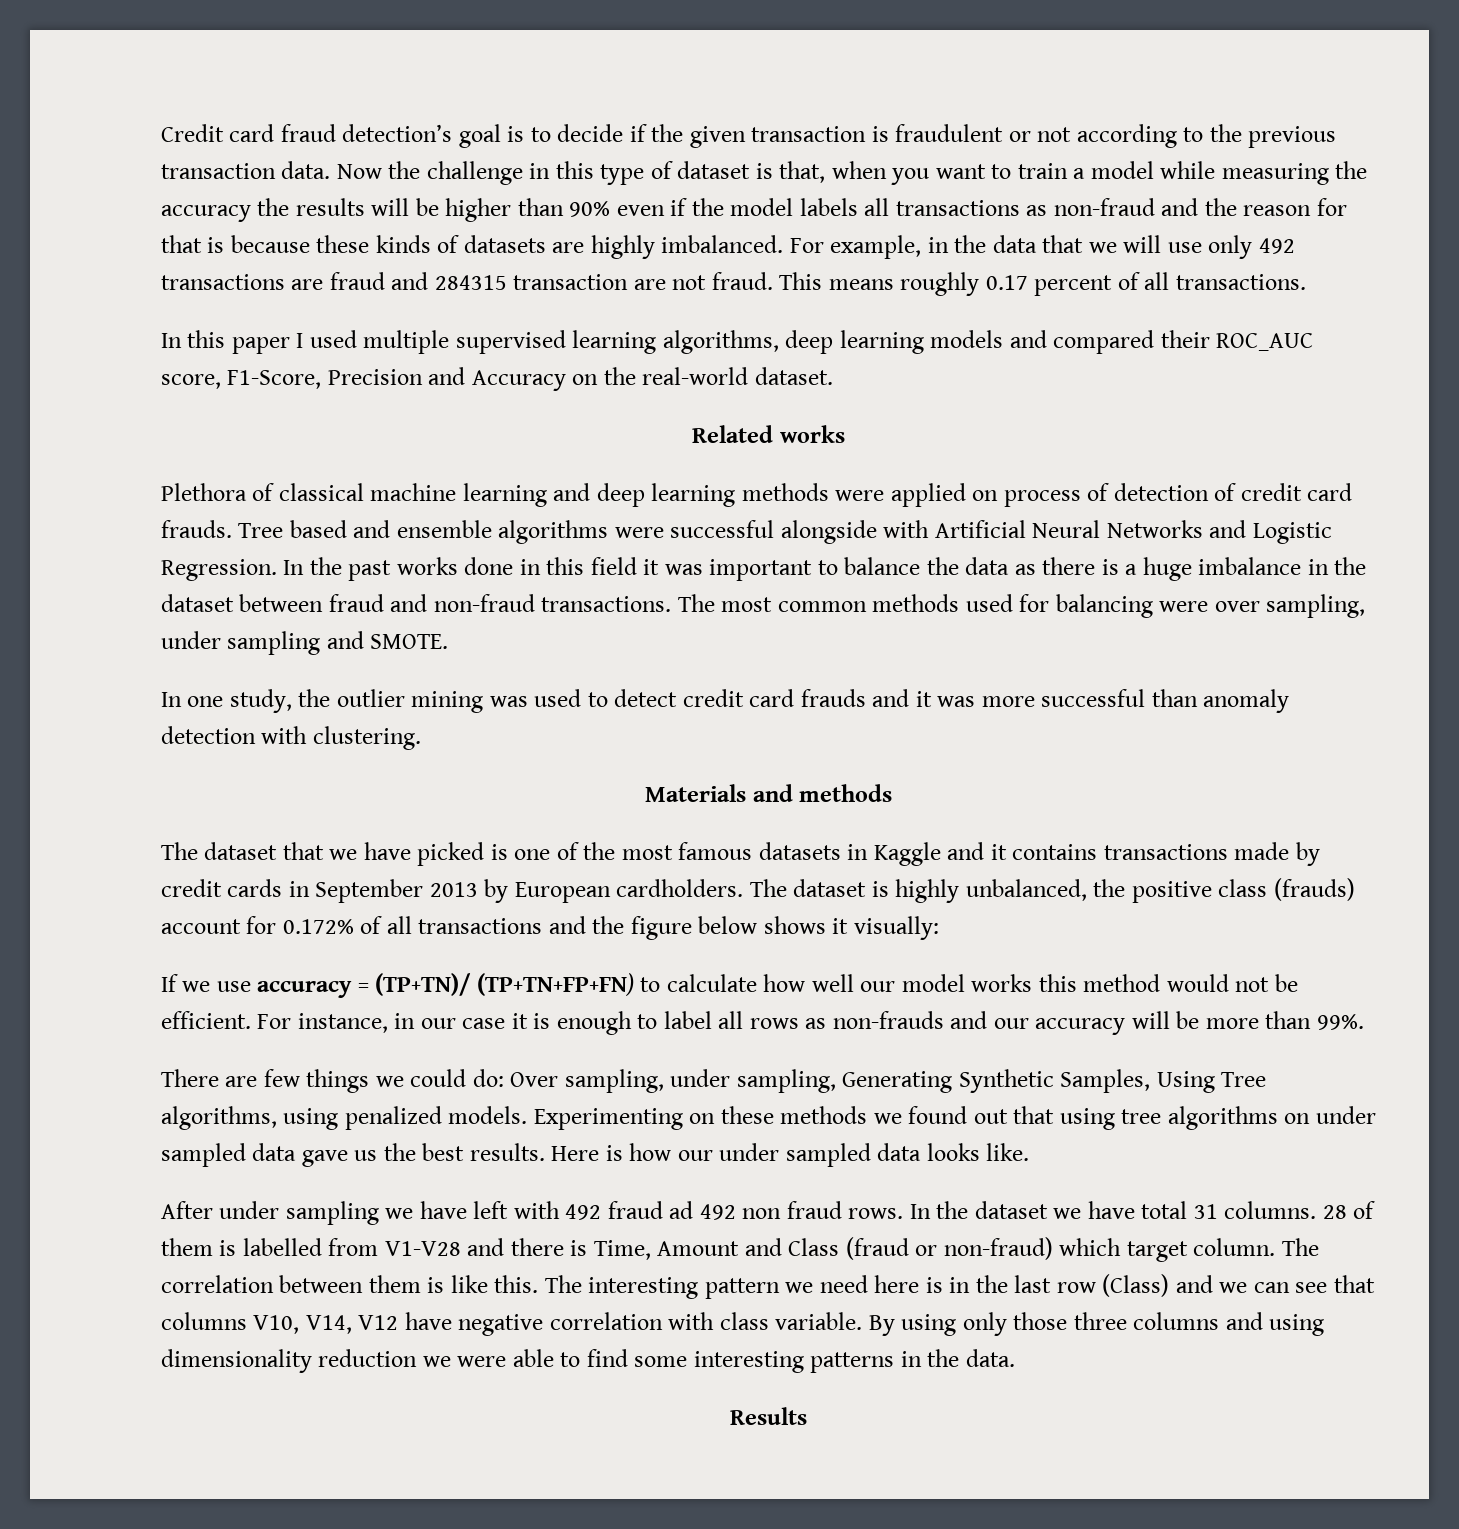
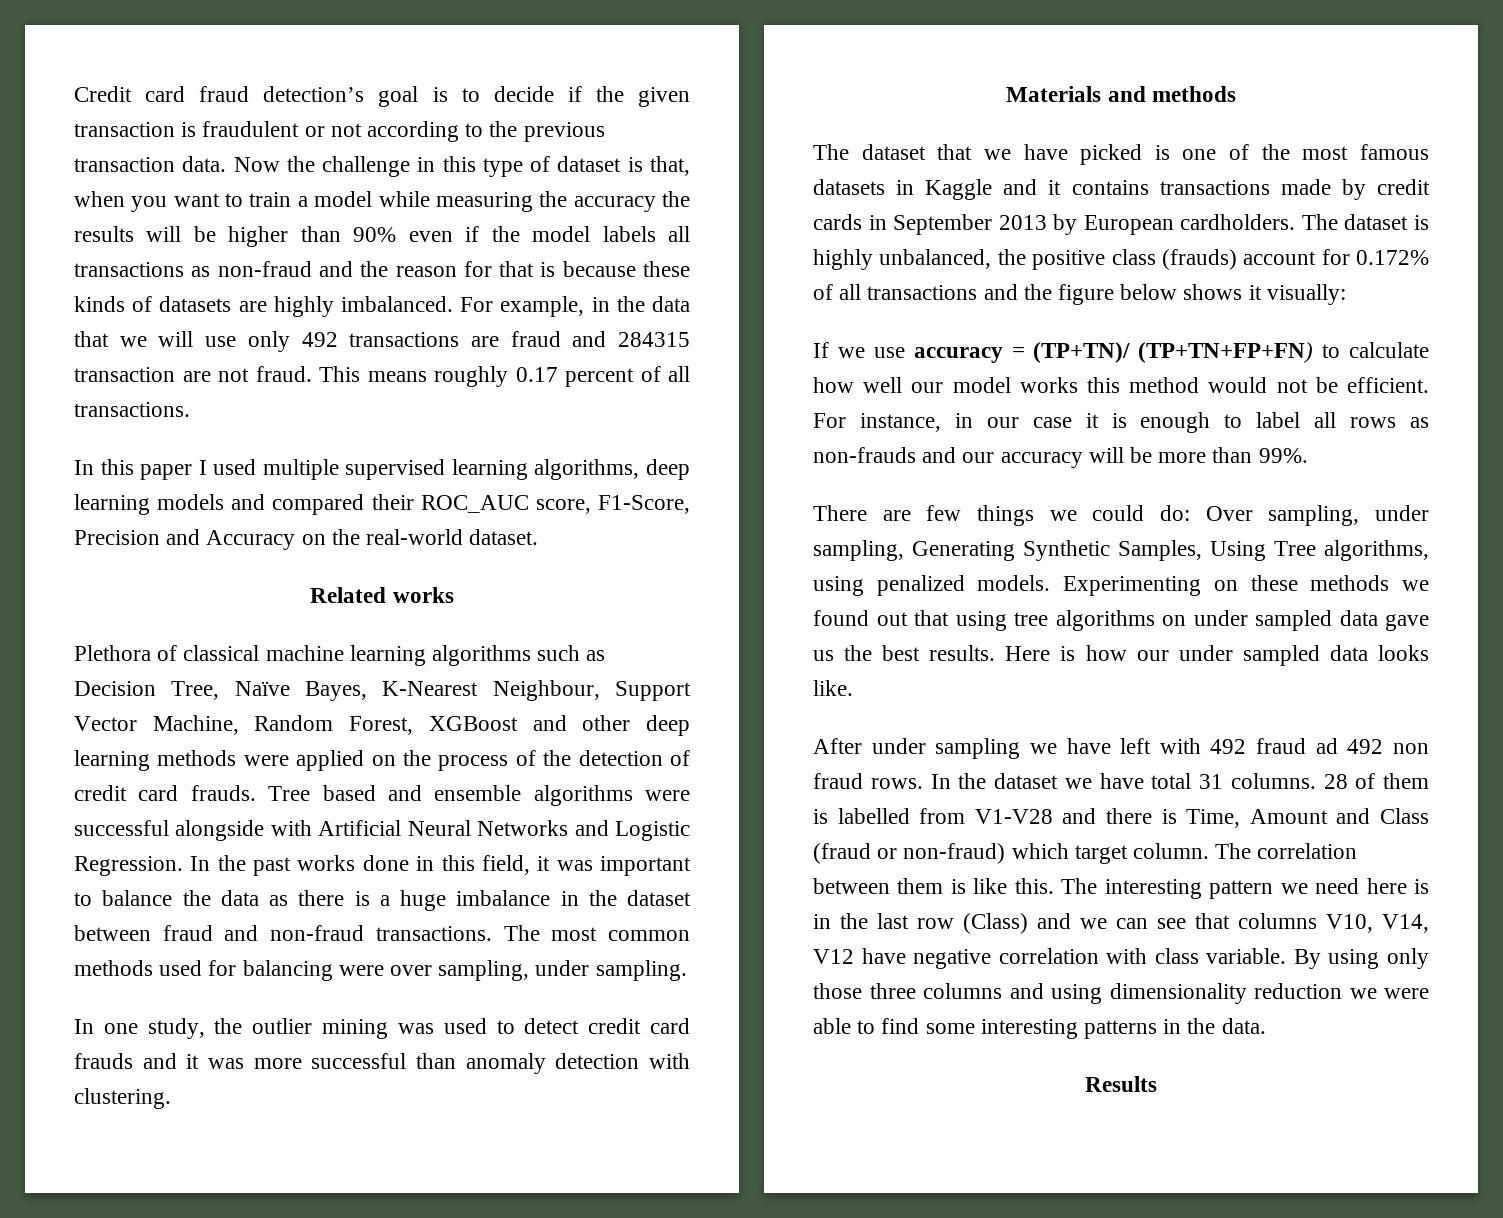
[553,483,591,501] and -> [432,645,606,666] [74,680,691,701] [74,715,631,735] algorithms such as Decision Tree, Naïve Bayes, K-Nearest Neighbour, Support Vector Machine, Random Forest, XGBoost and other
(999, 495) none -> [403,750,431,766] the
(1110, 492) none -> [543,750,572,766] the
[590,557,637,575] field -> [481,855,530,875] field,
[227,631,449,655] sampling and SMOTE. -> [595,960,687,981] sampling.

